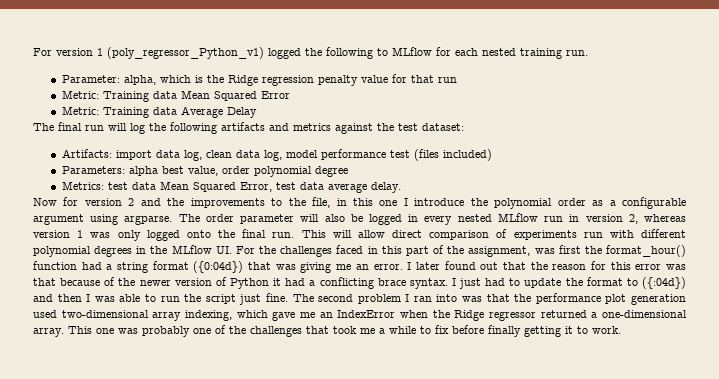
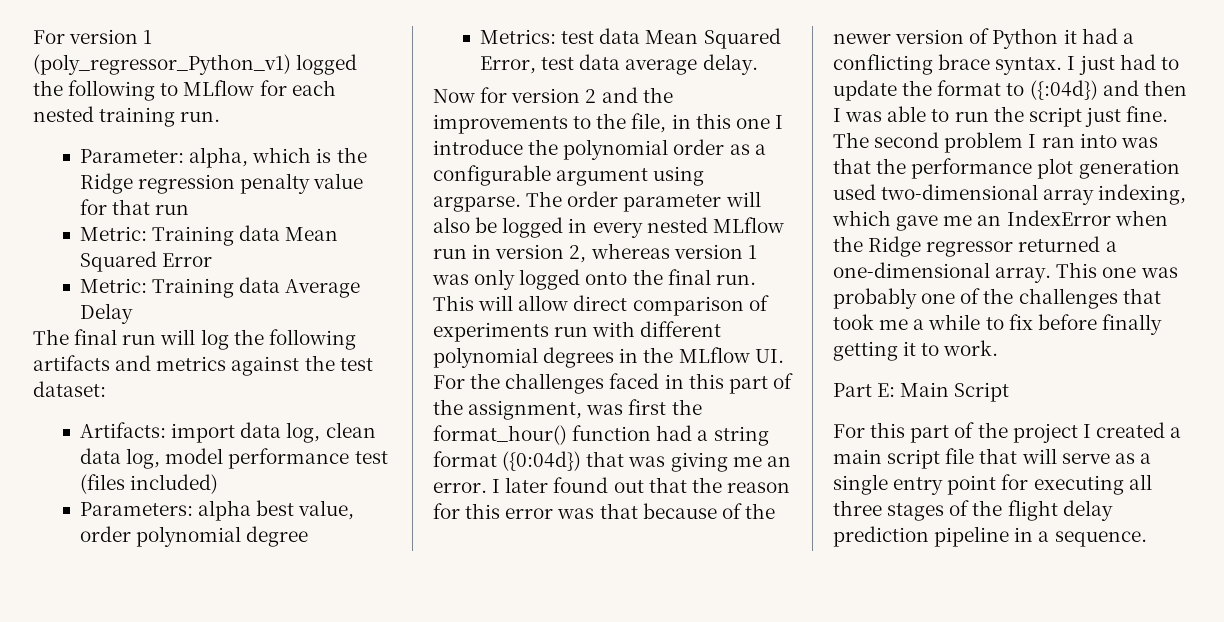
(621, 330) none -> [833,382,1010,402] [833,422,1182,443] [833,448,1151,469] [833,474,1152,495] [833,500,1113,521] [833,526,1147,547] // Part E: Main Script // For this part of the project I created a main script file that will serve as a single entry point for executing all three stages of the flight delay prediction pipeline in a sequence.

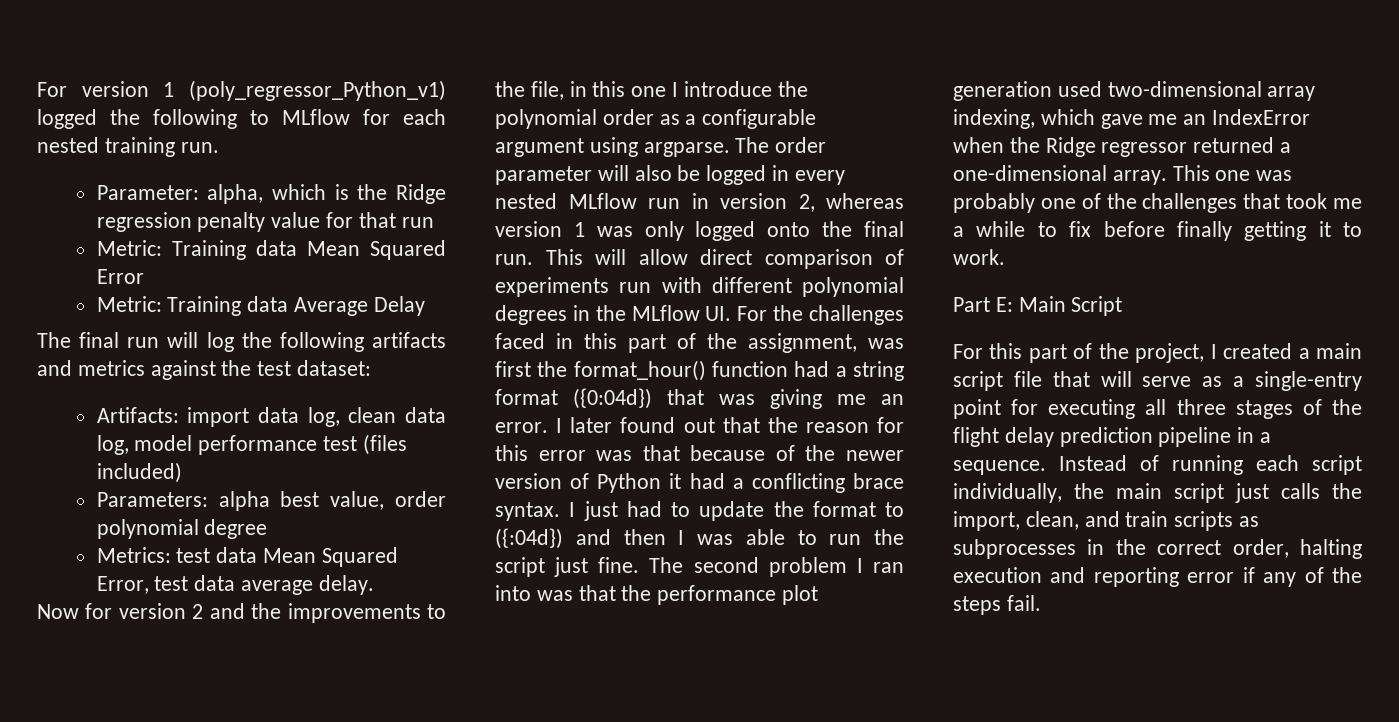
[1012,423,1078,443] project -> [1135,343,1205,363] project,
[833,474,944,495] single entry -> [1255,371,1362,391] single-entry
(1147, 539) none -> [1059,455,1362,475] [953,483,1362,503] [953,511,1260,531] [953,539,1362,559] [953,567,1362,587] [953,595,1041,615] Instead of running each script individually, the main script just calls the import, clean, and train scripts as subprocesses in the correct order, halting execution and reporting error if any of the steps fail.

